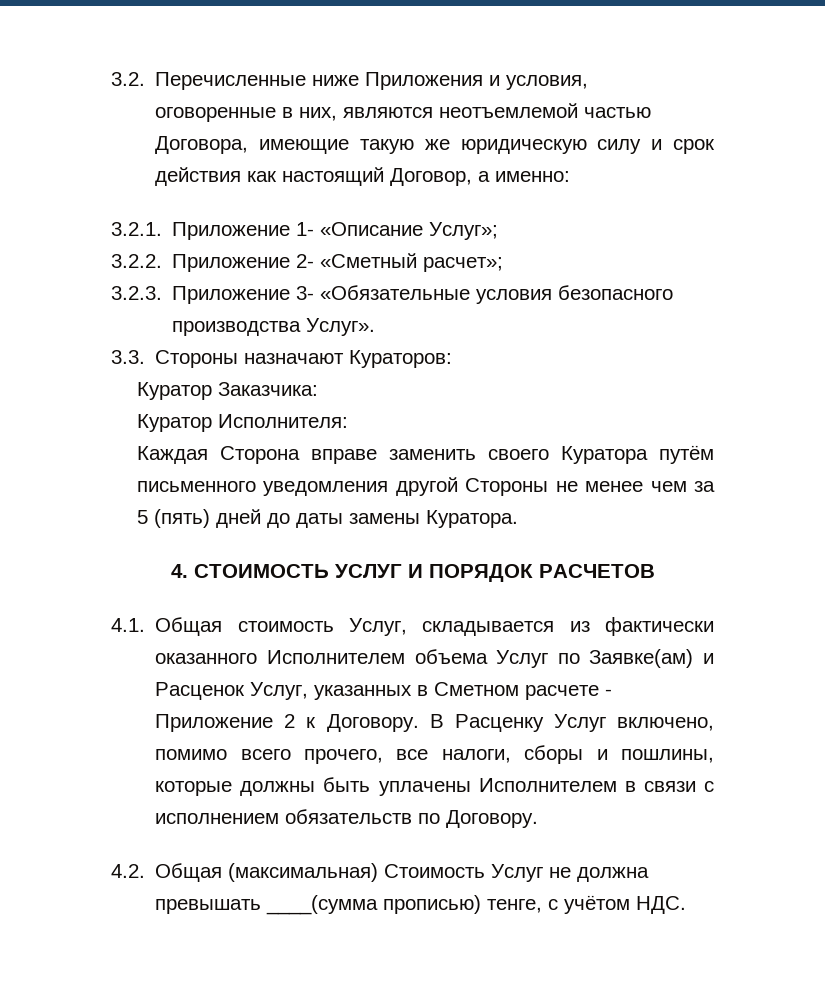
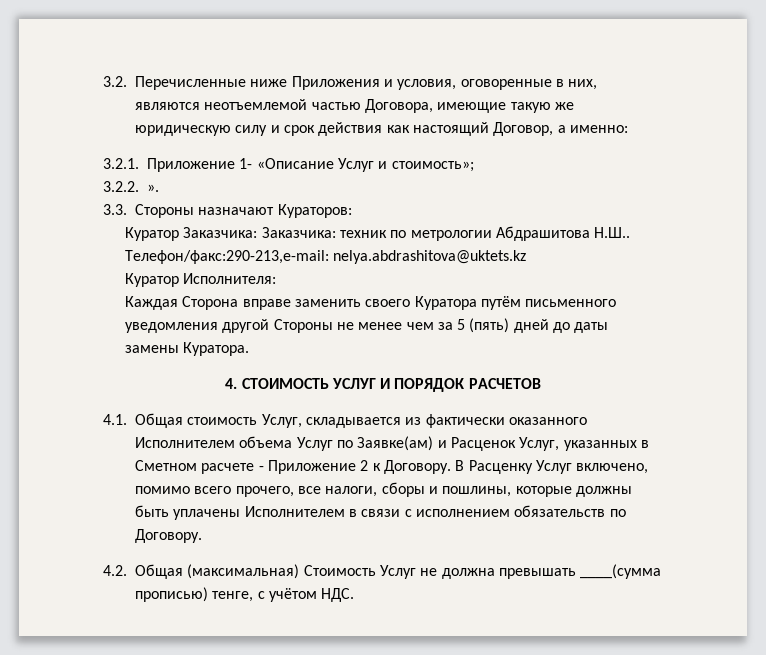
[429,222,499,240] [111,253,504,272] [111,285,674,304] [172,318,376,336] Услуг»; // 3.2.2. Приложение 2- «Сметный расчет»; // 3.2.3. Приложение 3- «Обязательные условия безопасного производства Услуг». -> [337,158,474,172] [103,181,159,192] Услуг и стоимость»; // 3.2.2. ».
(318, 389) none -> [261,226,631,241] [124,250,527,264] Заказчика: техник по метрологии Абдрашитова Н.Ш.. Телефон/факс:290-213,e-mail: nelya.abdrashitova@uktets.kz

